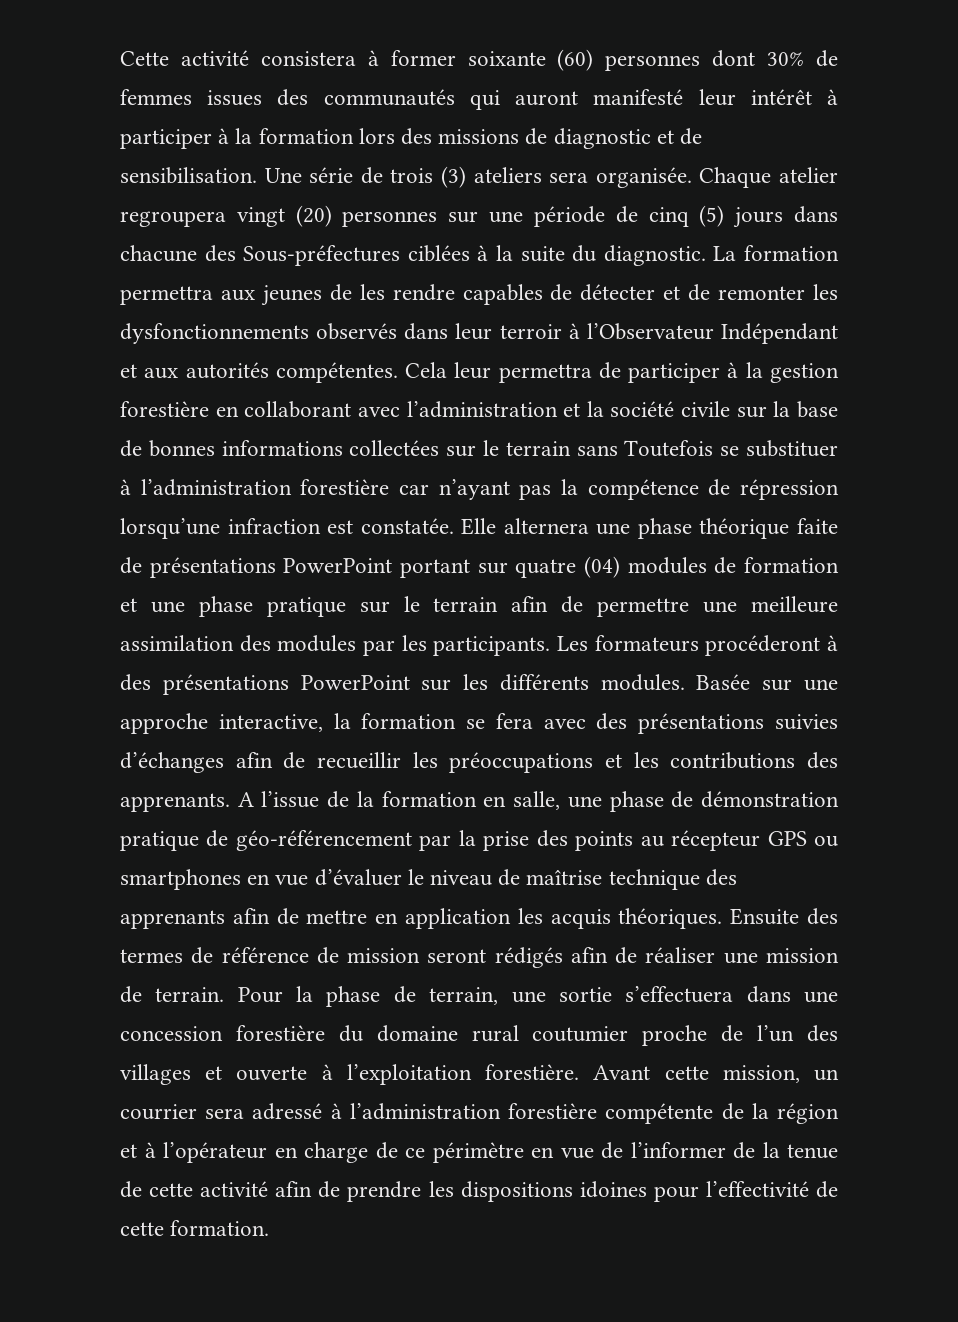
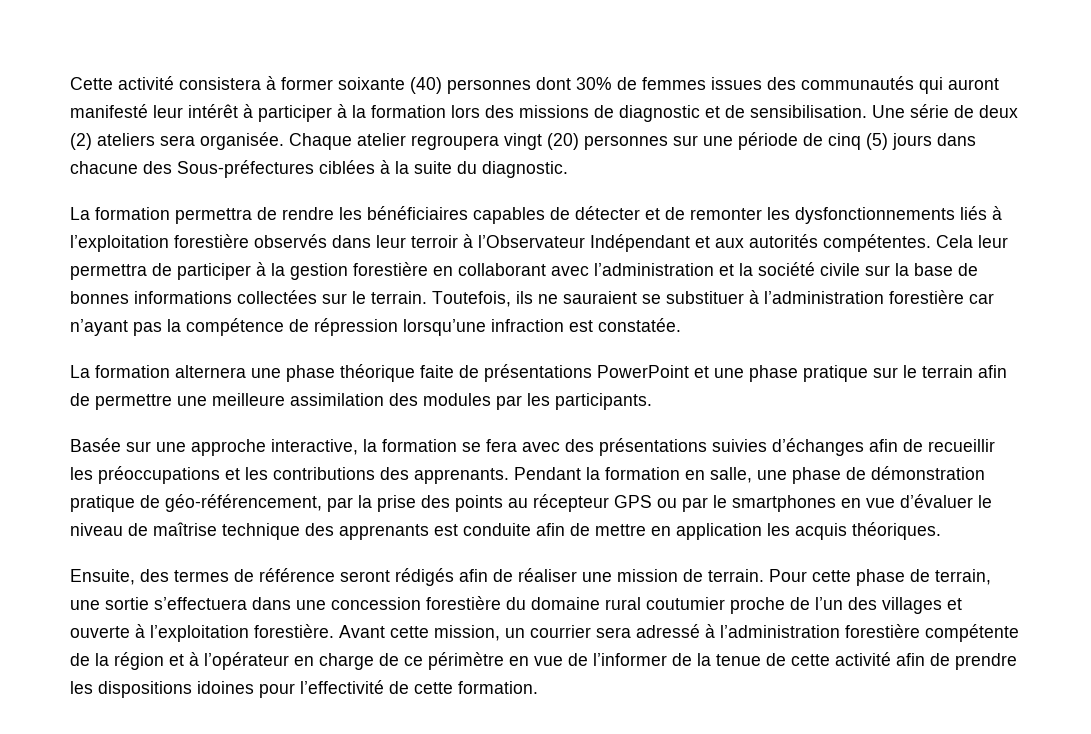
[557,49,594,71] (60) -> [410,77,442,94] (40)
[390,166,466,188] trois (3) -> [979,105,1018,118] [70,133,92,150] deux (2)
(706, 255) none -> (568, 169) //
[220,284,455,306] aux jeunes de les rendre -> [257,206,468,220] de rendre les bénéficiaires
(309, 333) none -> [960,206,1002,220] [70,234,249,252] liés à l’exploitation forestière
[505,440,714,457] terrain sans Toutefois -> [371,291,637,307] terrain. Toutefois, ils ne sauraient
[461,518,497,535] Elle -> [70,365,170,378] // La formation
[399,556,839,578] portant sur quatre (04) modules de formation -> (689, 371) none
[557,635,838,656] [120,674,685,695] Les formateurs procéderont à des présentations PowerPoint sur les différents modules. -> (652, 401) //
[237,791,350,808] A l’issue de -> [514,467,581,480] Pendant
[235,830,412,851] géo-référencement -> [165,494,322,512] géo-référencement,
(838, 841) none -> [682,495,727,512] par le
(225, 919) none -> [434,523,531,536] est conduite
[730,908,800,925] Ensuite -> [70,569,135,585] // Ensuite,
[316,947,421,964] de mission -> (335, 575) none
[296,986,314,1002] la -> [812,570,851,582] cette

